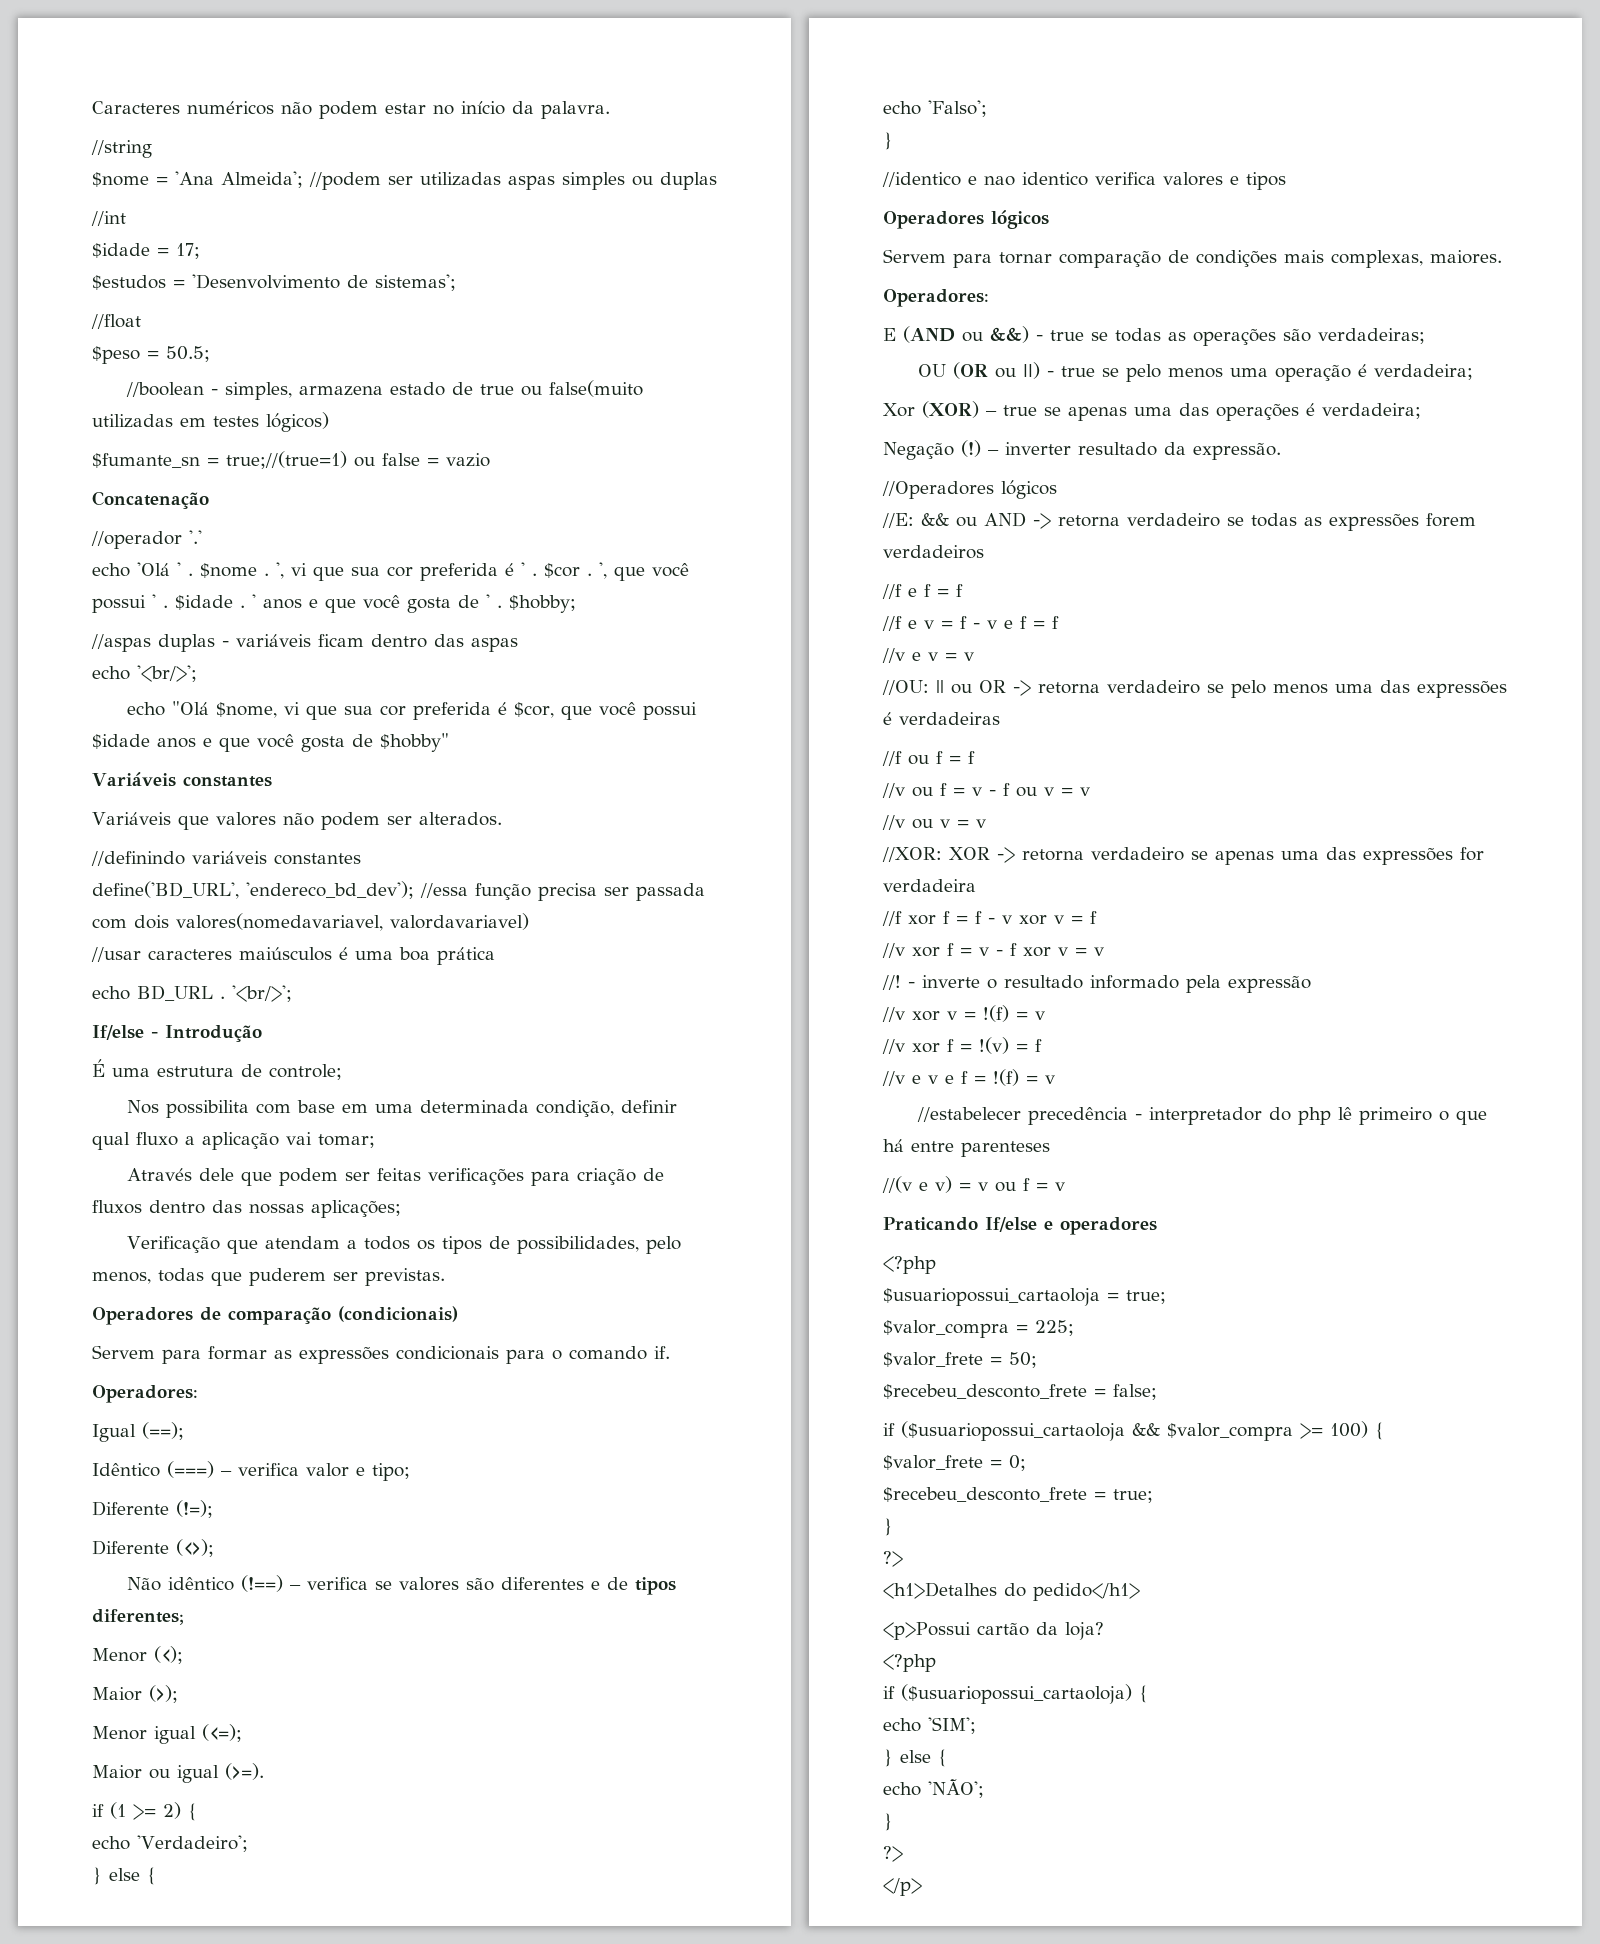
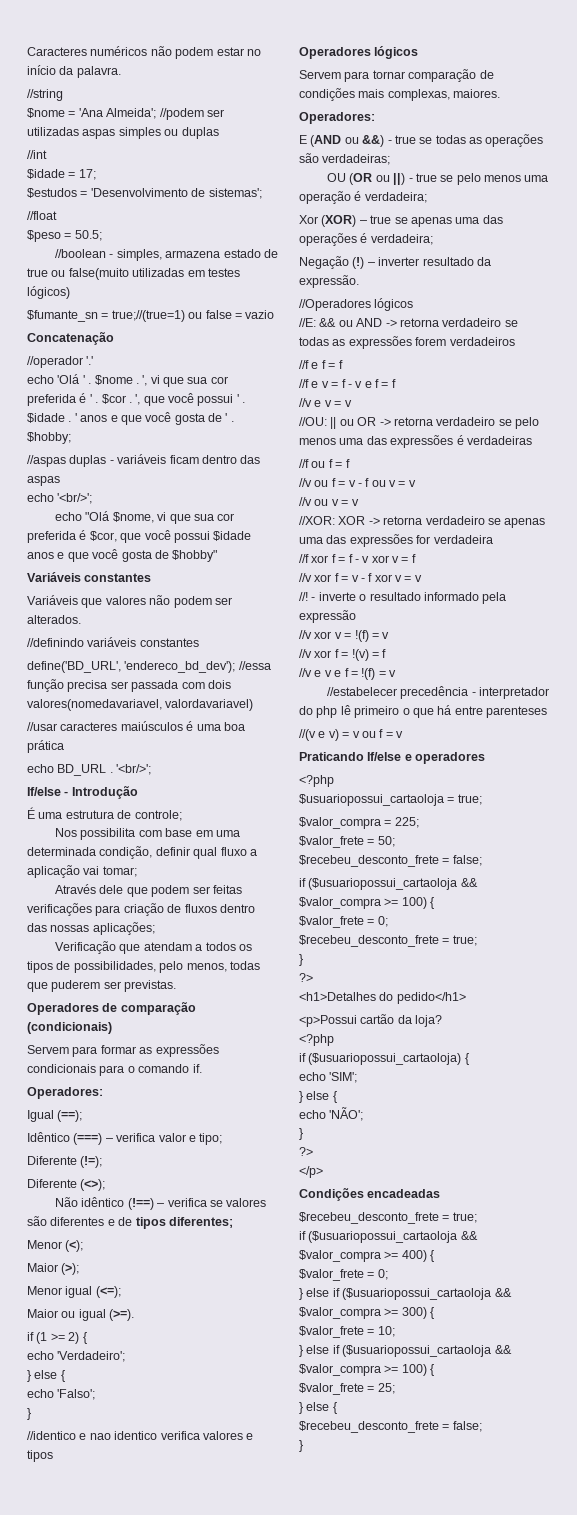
(922, 1887) none -> [299,1188,441,1201] [299,1212,477,1224] [299,1231,478,1243] [299,1250,435,1262] [299,1269,388,1281] [299,1288,512,1300] [299,1307,435,1319] [299,1326,395,1338] [299,1345,512,1357] [299,1364,435,1376] [299,1383,395,1395] [299,1402,337,1414] [299,1421,482,1433] [299,1440,303,1452] // Condições encadeadas // $recebeu_desconto_frete = true; // if ($usuariopossui_cartaoloja && $valor_compra >= 400) { // $valor_frete = 0; // } else if ($usuariopossui_cartaoloja && $valor_compra >= 300) { // $valor_frete = 10; // } else if ($usuariopossui_cartaoloja && $valor_compra >= 100) { // $valor_frete = 25; // } else { // $recebeu_desconto_frete = false; // }

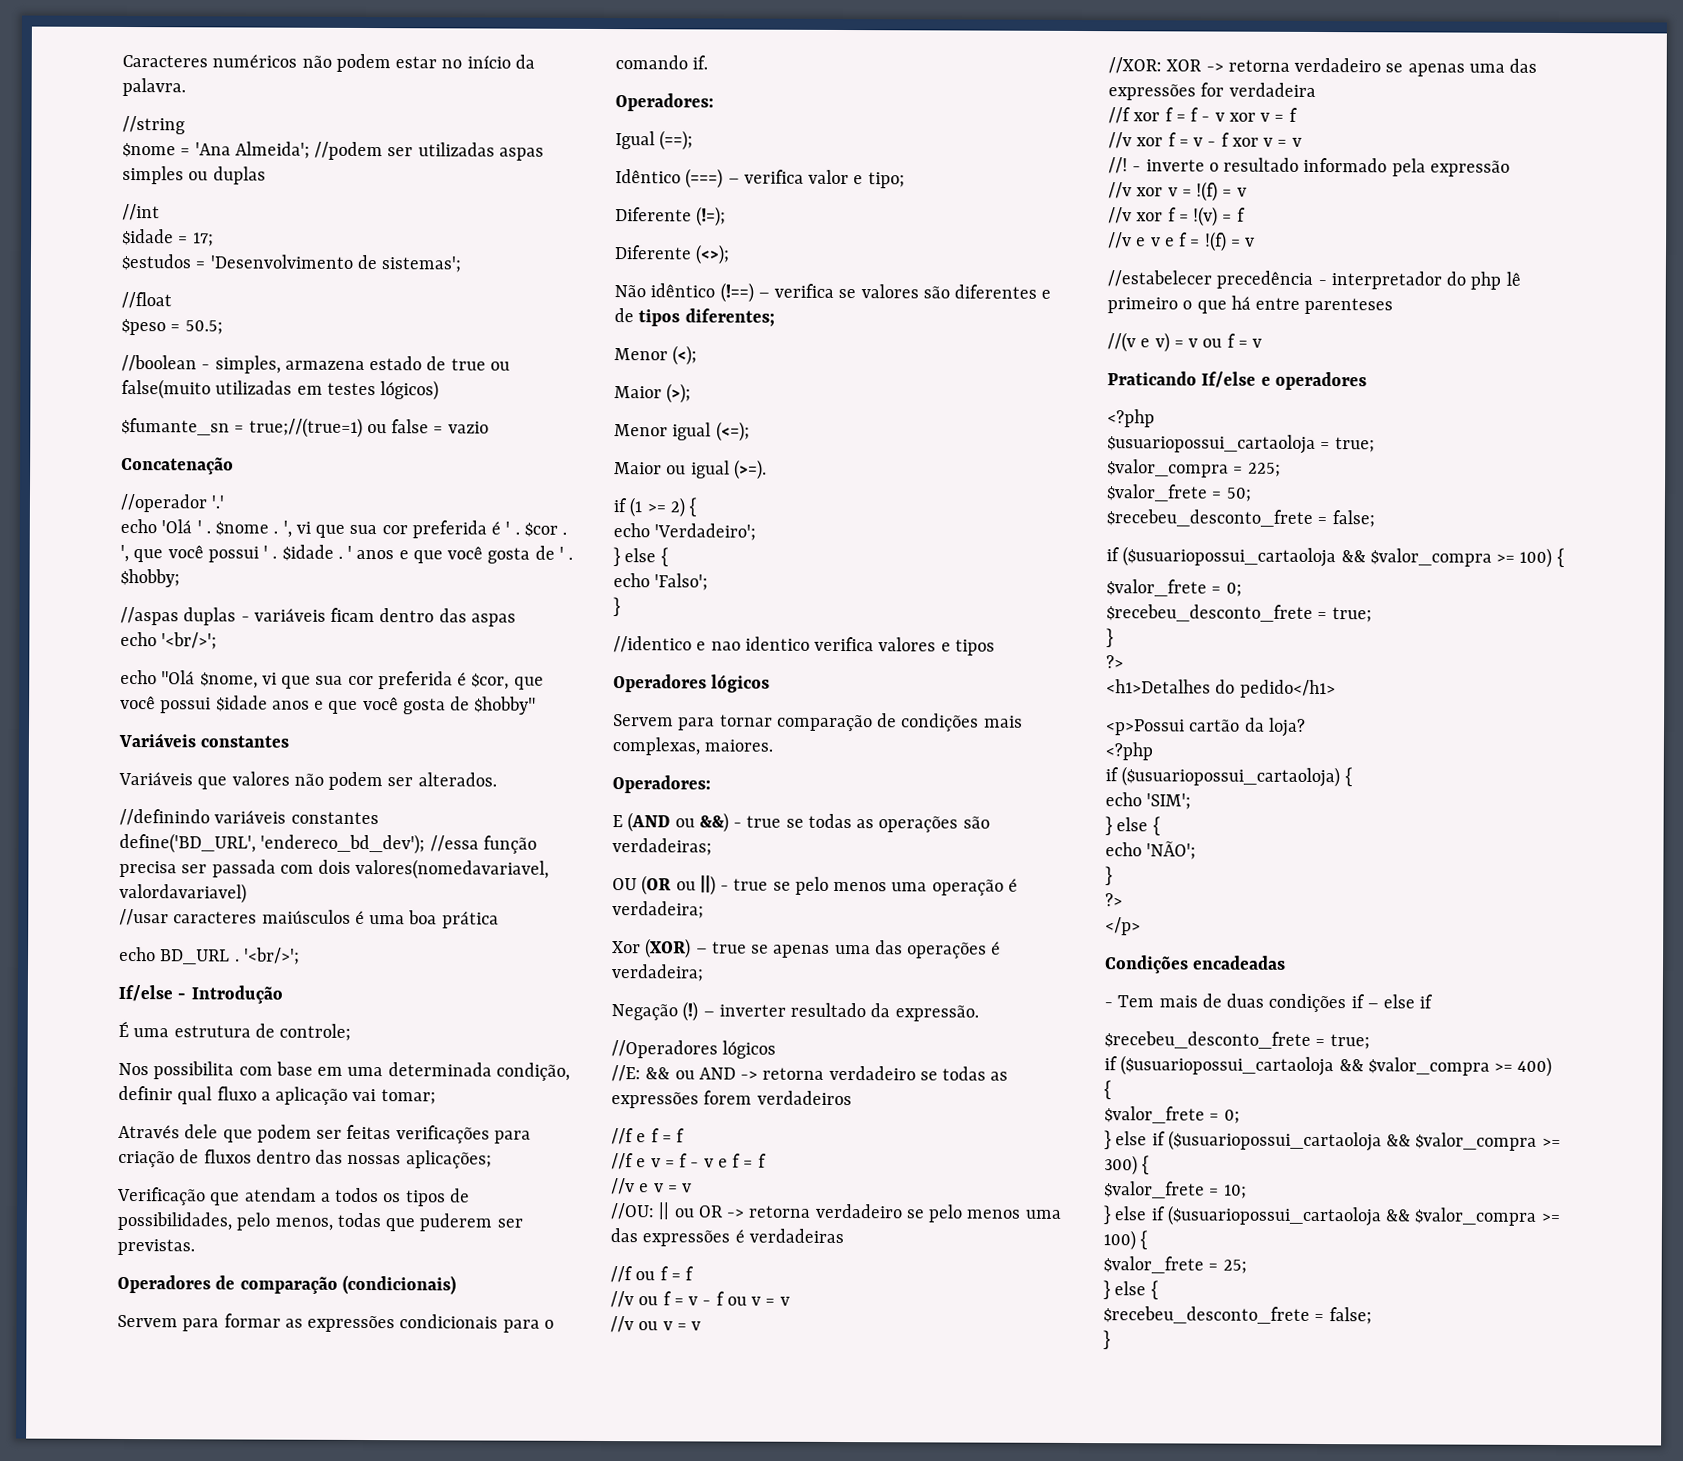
(441, 1193) none -> [1104,993,1434,1013] // - Tem mais de duas condições if – else if

